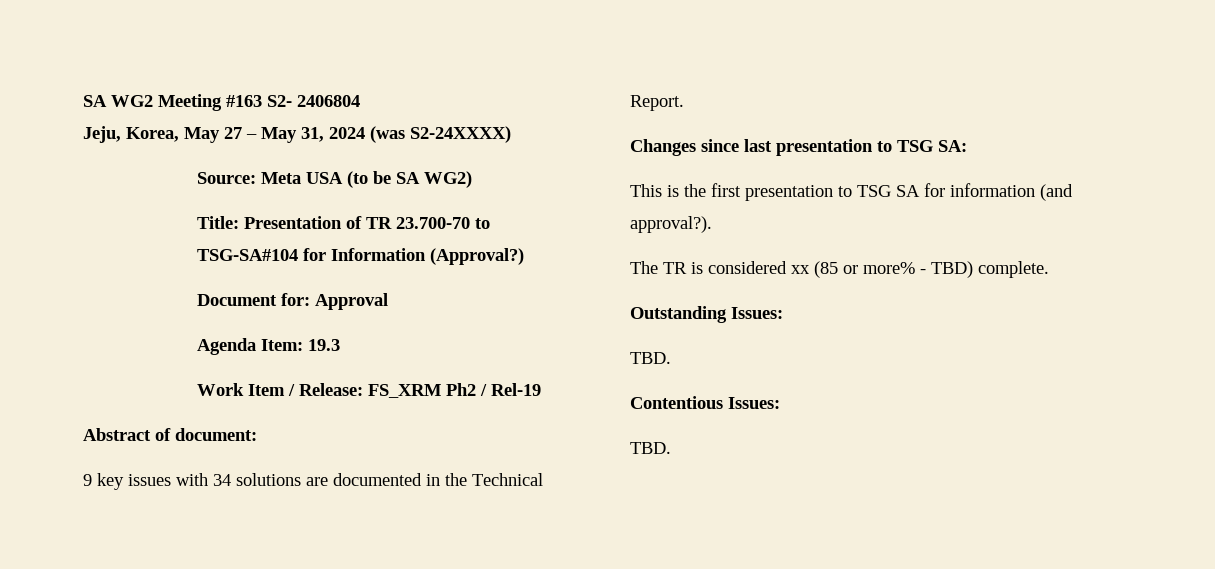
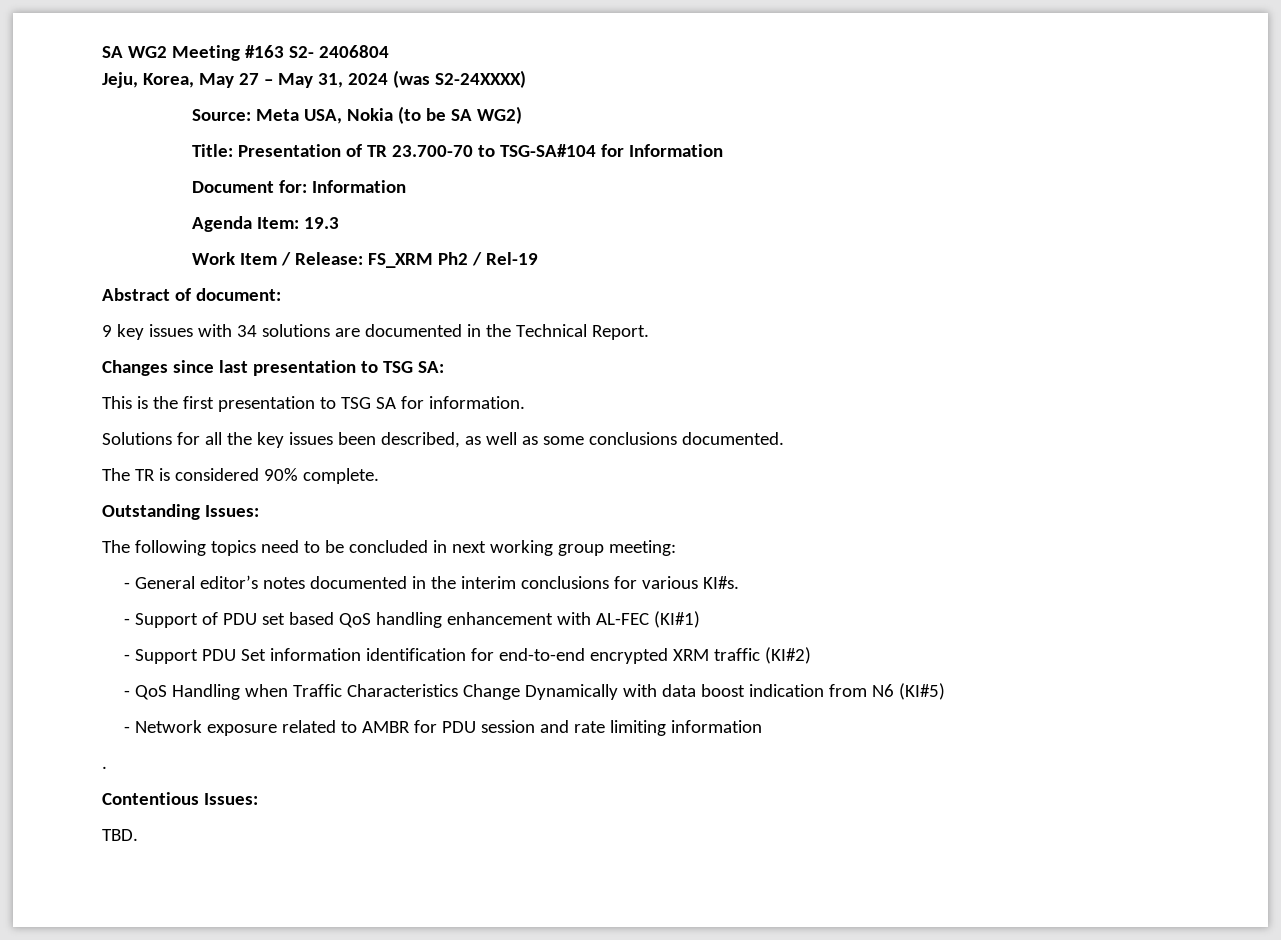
[306,172,344,184] USA -> [303,108,393,124] USA, Nokia
[430,248,525,265] (Approval?) -> (723, 150) none
[315,293,389,310] Approval -> [311,180,406,193] Information
[950,183,1073,201] [630,216,712,233] [630,261,1049,278] [630,306,783,323] [630,352,671,364] information (and approval?). // The TR is considered xx (85 or more% - TBD) complete. // Outstanding Issues: // TBD. -> [428,396,525,409] [102,432,784,448] [102,468,379,484] [102,504,259,520] [102,540,676,556] [124,575,740,589] [124,611,701,628] [124,647,812,664] [124,683,946,700] [124,720,763,736] [102,766,107,769] information. // Solutions for all the key issues been described, as well as some conclusions documented. // The TR is considered 90% complete. // Outstanding Issues: // The following topics need to be concluded in next working group meeting: // - General editor’s notes documented in the interim conclusions for various KI#s. // - Support of PDU set based QoS handling enhancement with AL-FEC (KI#1) // - Support PDU Set information identification for end-to-end encrypted XRM traffic (KI#2) // - QoS Handling when Traffic Characteristics Change Dynamically with data boost indication from N6 (KI#5) // - Network exposure related to AMBR for PDU session and rate limiting information // .

